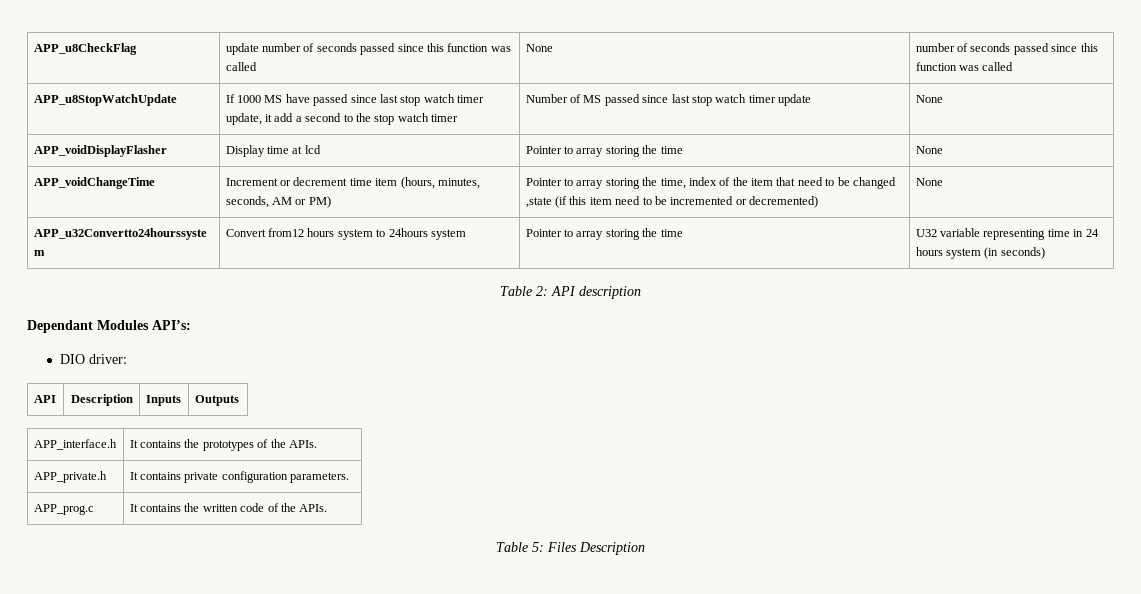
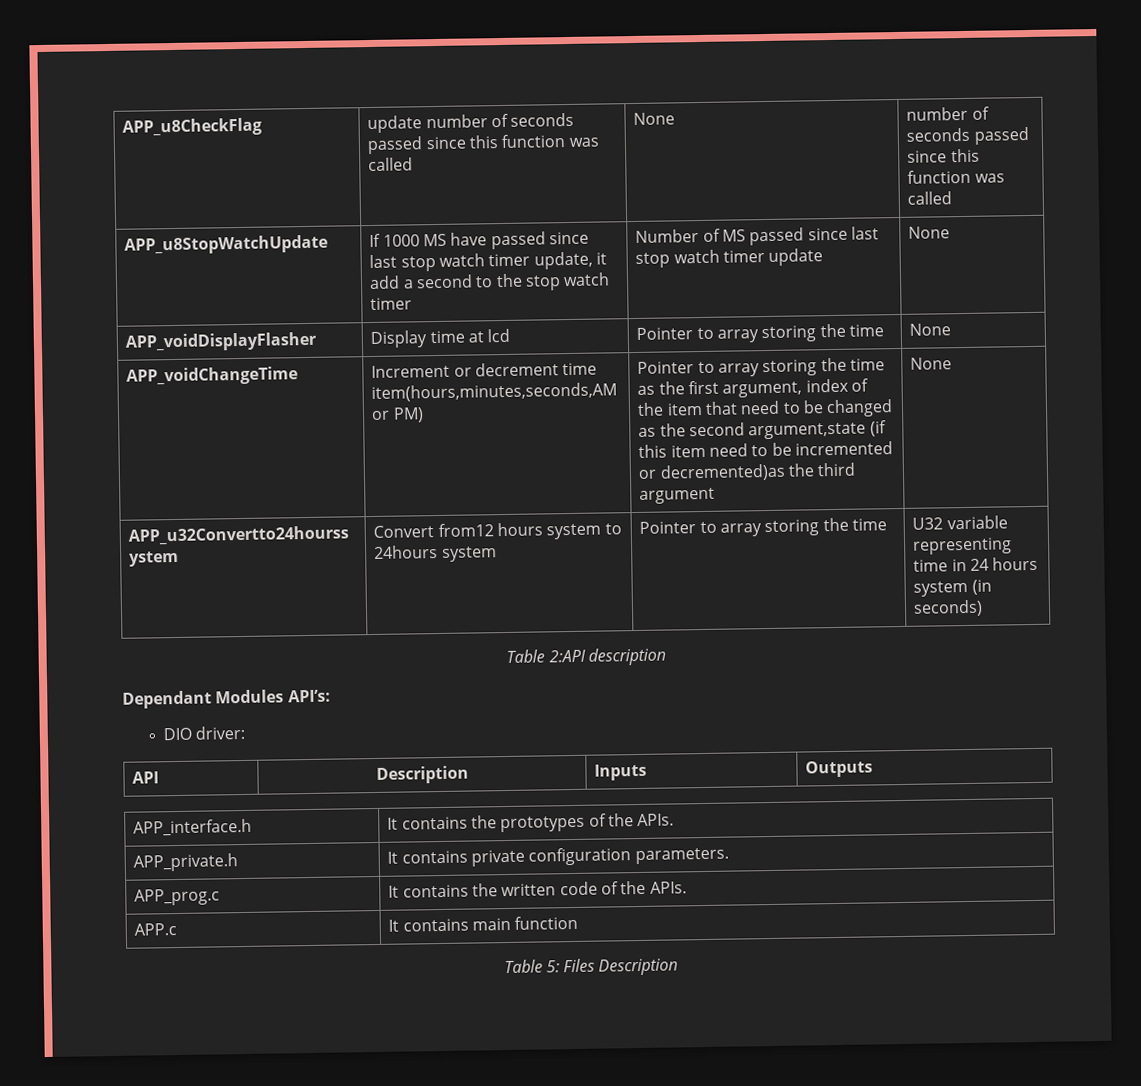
[375,177,480,189] [225,196,293,208] item (hours, minutes, seconds, AM -> [371,382,618,403] item(hours,minutes,seconds,AM
[660,178,686,189] time, -> [849,358,885,371] [637,380,803,398] time as the first argument,
[525,197,552,208] ,state -> [638,422,867,440] as the second argument,state
[749,196,819,208] decremented) -> [659,462,857,482] [639,487,716,504] decremented)as the third argument
[536,286,576,296] 2: API -> [548,649,586,663] 2:API
(328, 508) none -> [134,923,178,936] [388,915,579,932] // APP.c | It contains main function

